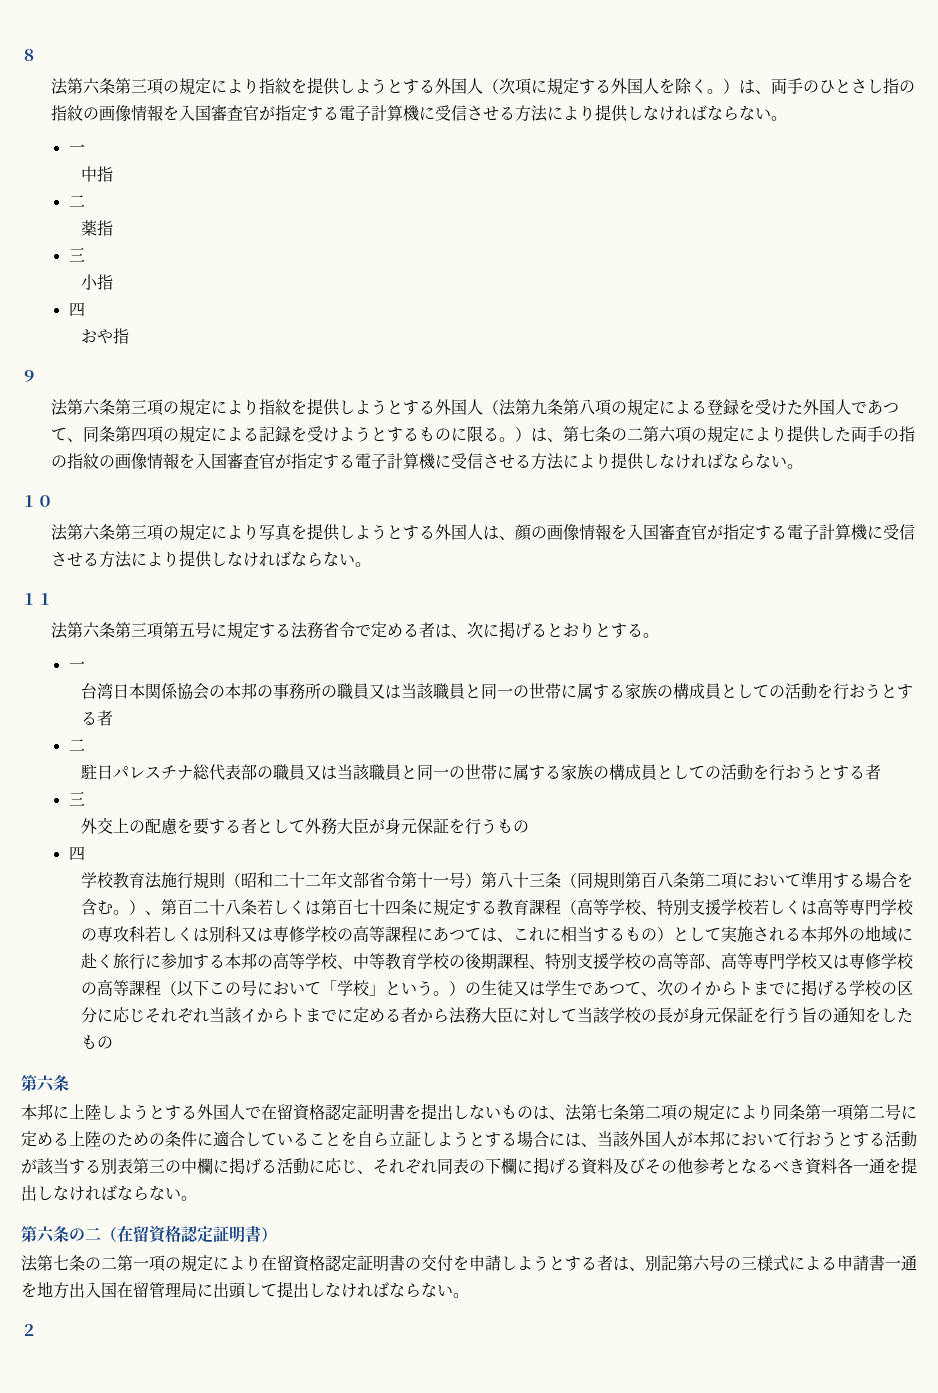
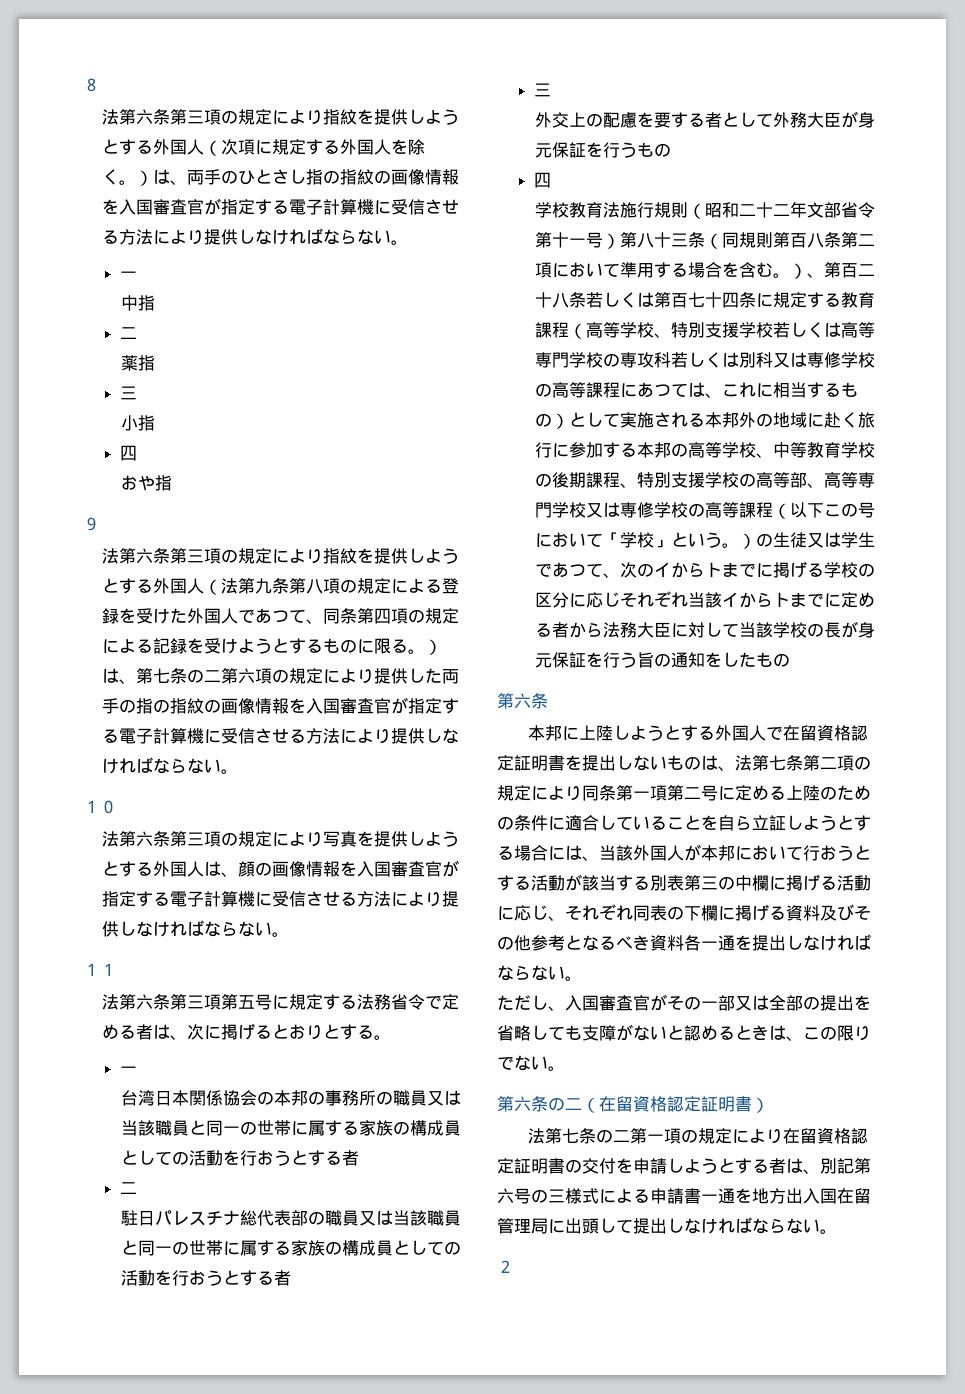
(197, 1198) none -> [497,994,871,1011] [497,1024,871,1041] [497,1055,565,1071] // ただし、入国審査官がその一部又は全部の提出を省略しても支障がないと認めるときは、この限りでない。

